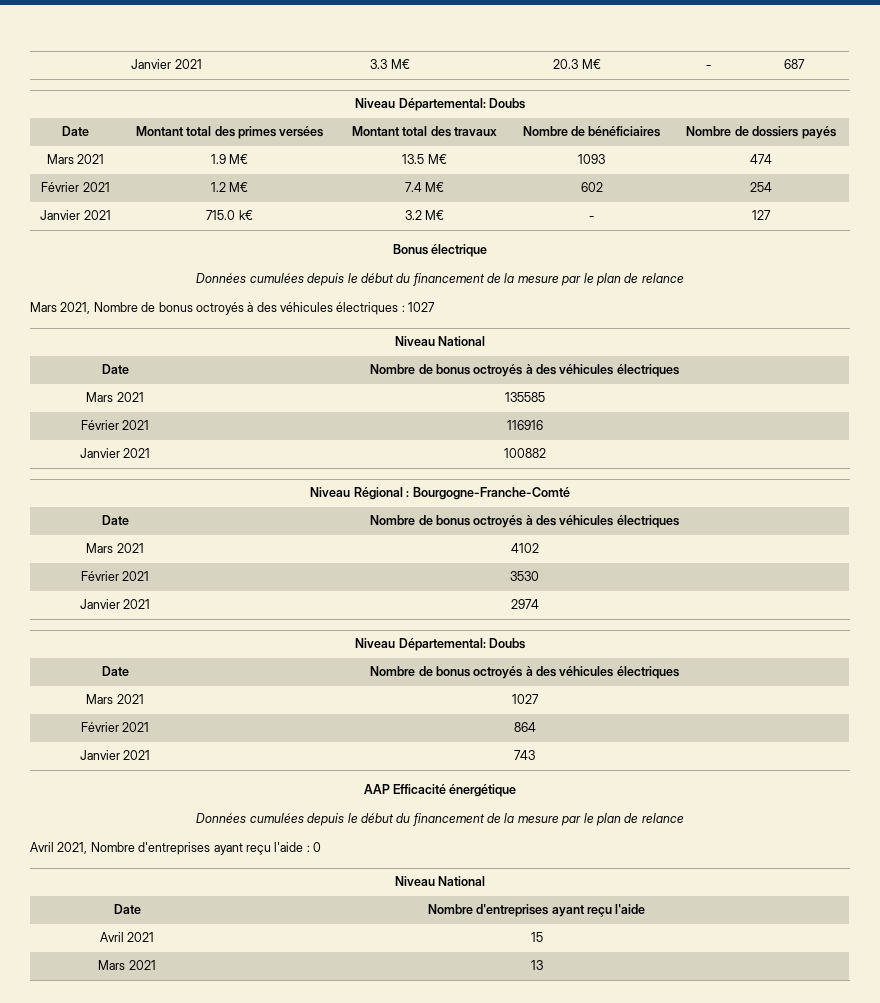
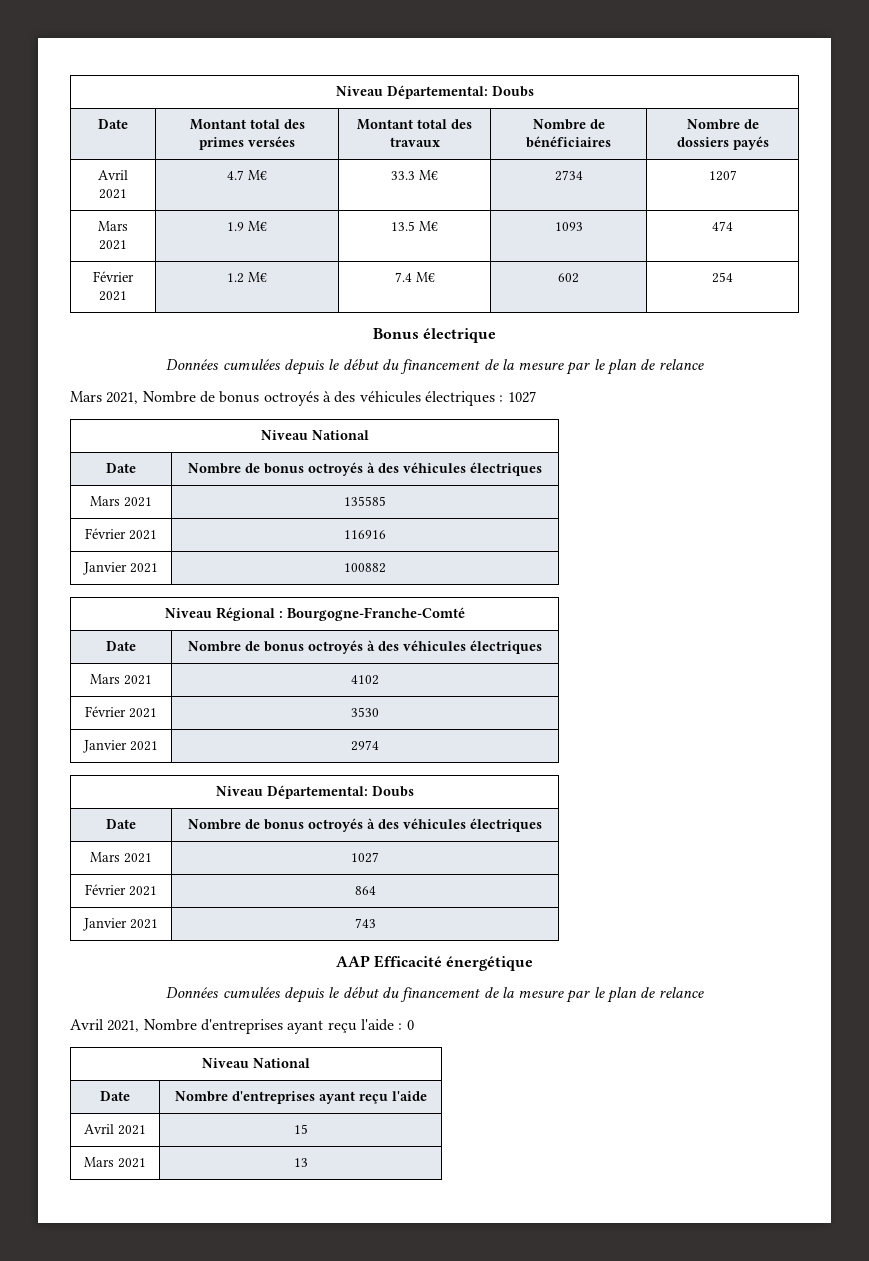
[131,59,202,69] [370,59,410,69] [553,59,601,69] [705,65,711,69] [784,59,805,69] Janvier 2021 | 3.3 M€ | 20.3 M€ | - | 687 // -> (335, 91) none
(836, 132) none -> [98,170,128,180] [99,189,127,199] [227,170,267,180] [391,170,438,180] [554,170,583,181] [708,170,737,181] // Avril 2021 | 4.7 M€ | 33.3 M€ | 2734 | 1207
[40,210,111,220] [206,210,253,220] [404,210,445,220] [589,216,594,220] [752,210,771,220] // Janvier 2021 | 715.0 k€ | 3.2 M€ | - | 127 -> (733, 277) none

